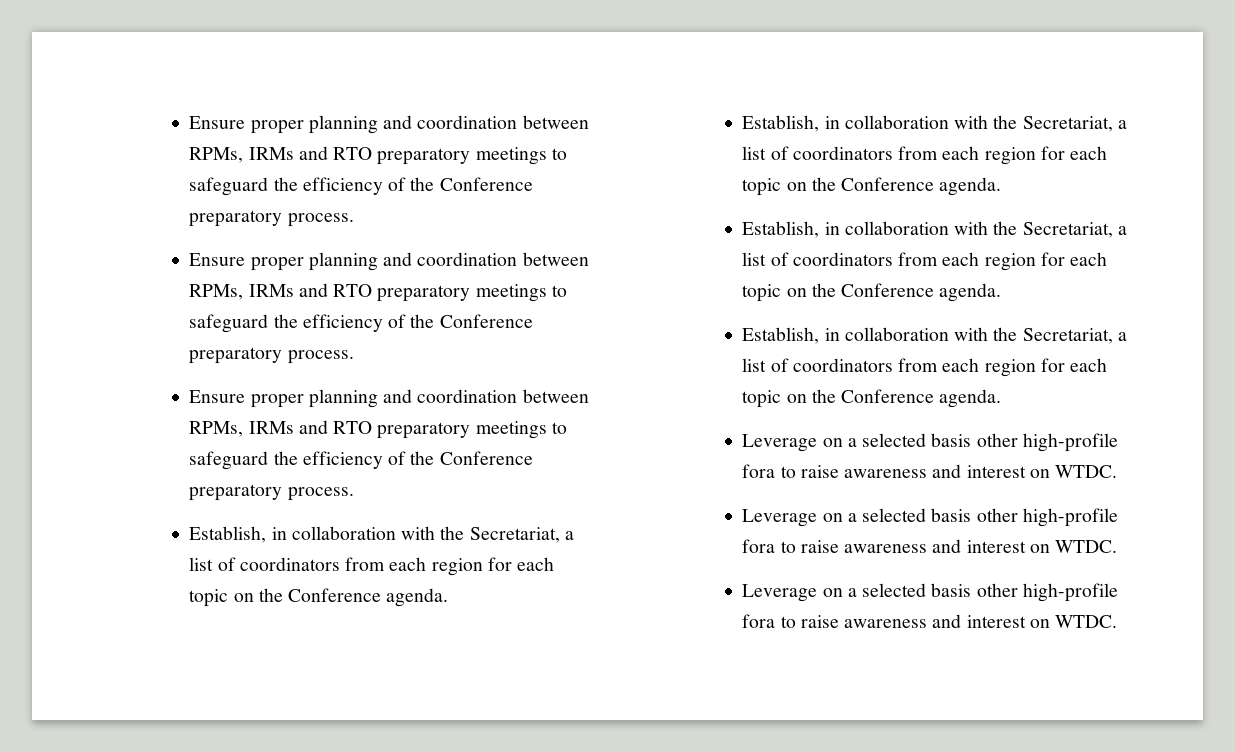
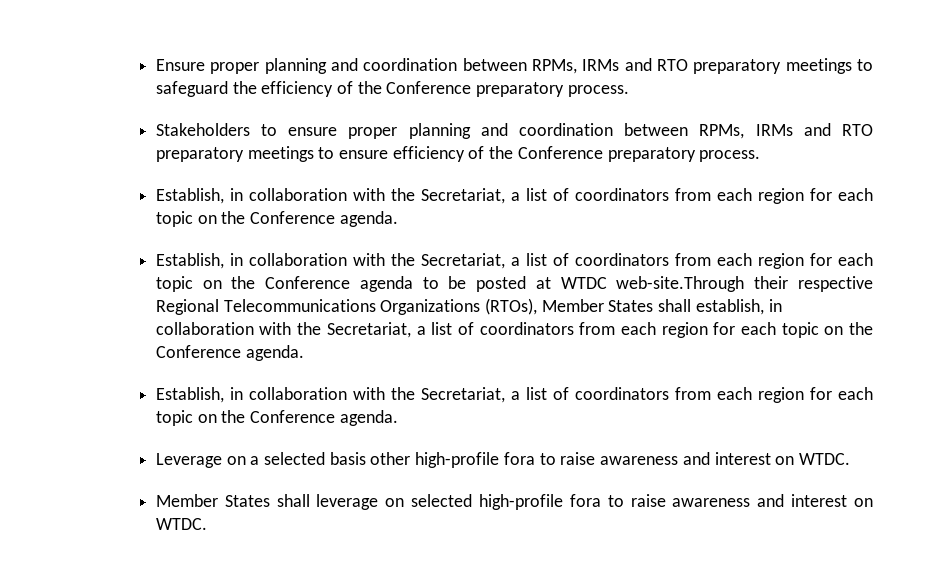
[189,253,246,266] Ensure -> [155,123,338,136] Stakeholders to ensure
[189,314,533,333] [189,347,354,364] [189,389,589,408] [189,420,567,439] [189,451,298,470] safeguard the efficiency of the Conference preparatory process. // Ensure proper planning and coordination between RPMs, IRMs and RTO preparatory meetings to safeguard the -> [338,150,388,159] ensure
[939,177,1002,196] [742,221,820,238] agenda. // Establish, -> [359,276,873,292] [155,298,764,315] agenda to be posted at WTDC web-site.Through their respective Regional Telecommunications Organizations (RTOs), Member States shall establish,
[742,508,1118,527] [742,539,1118,553] [742,583,1118,602] [742,614,1118,628] Leverage on a selected basis other high-profile fora to raise awareness and interest on WTDC. // Leverage on a selected basis other high-profile fora to raise awareness and interest on WTDC. -> [155,494,874,510] [155,518,207,530] Member States shall leverage on selected high-profile fora to raise awareness and interest on WTDC.

